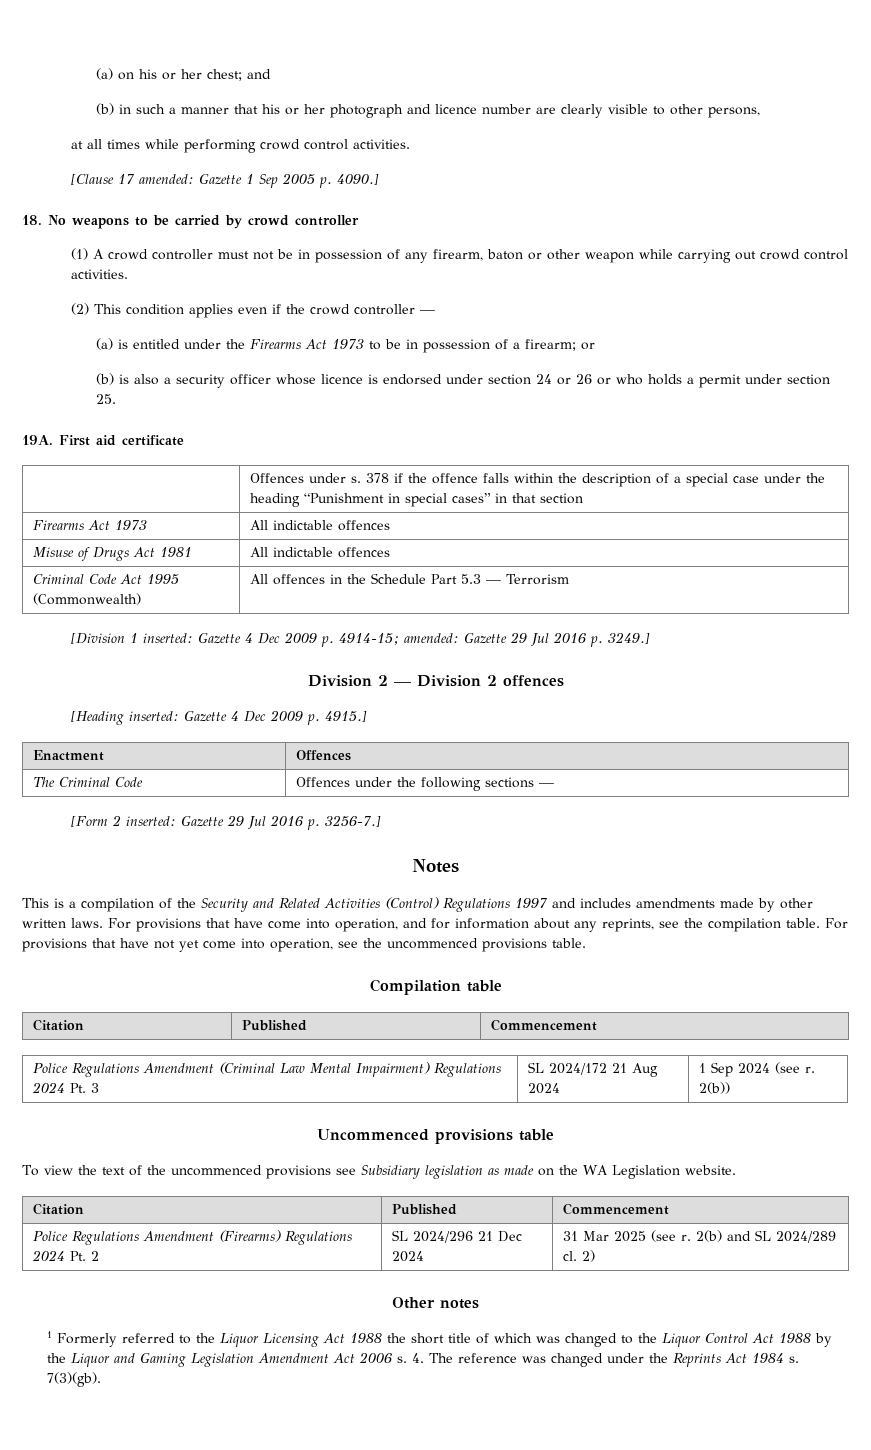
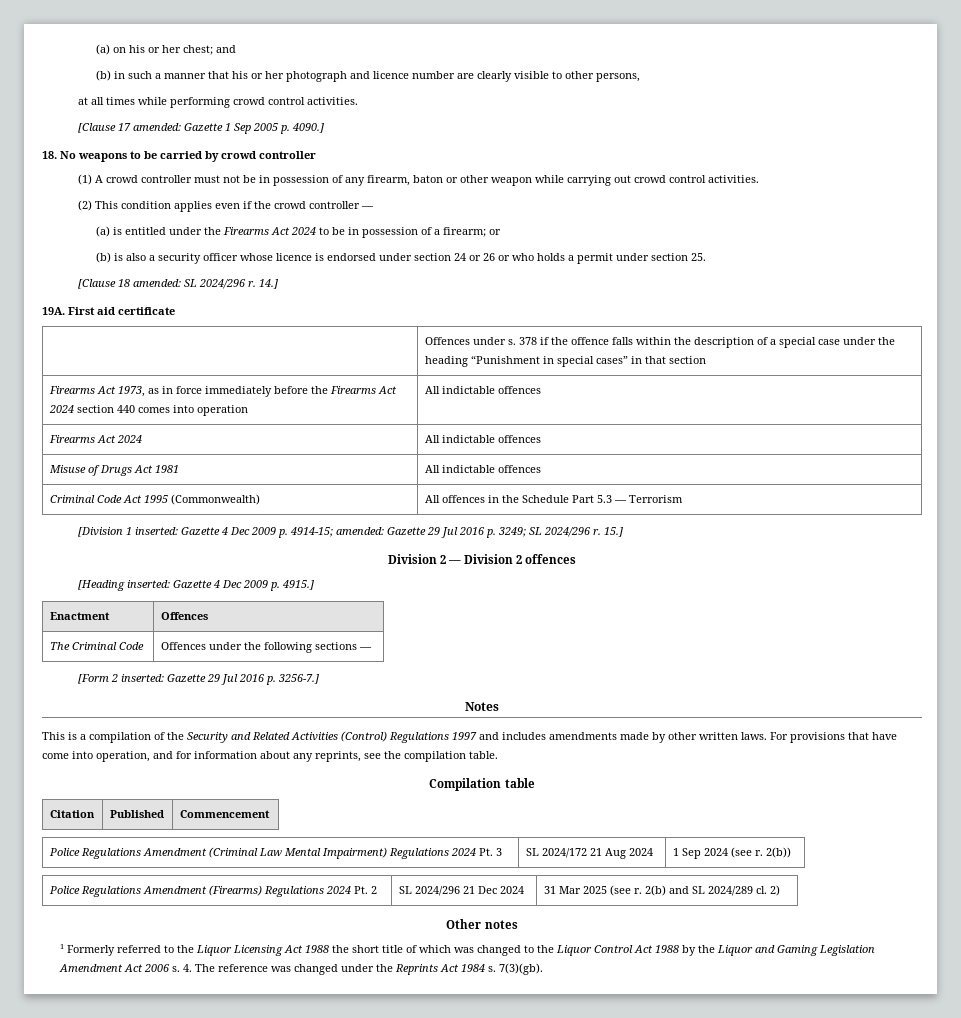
[332,339,365,349] 1973 -> [291,227,317,235] 2024
(117, 399) none -> [78,279,279,289] // [Clause 18 amended: SL 2024/296 r. 14.]
[114,520,147,530] 1973 -> [117,386,397,397] [48,405,248,416] [424,386,541,394] [48,435,142,443] 1973, as in force immediately before the Firearms Act 2024 section 440 comes into operation | All indictable offences // Firearms Act 2024
[608,632,651,644] 3249.] -> [498,527,624,537] 3249; SL 2024/296 r. 15.]
[825,918,848,929] [22,938,586,952] For provisions that have not yet come into operation, see the uncommenced provisions table. -> (498, 755) none
[317,1129,554,1144] [22,1165,736,1179] [32,1203,84,1215] [391,1204,457,1215] [562,1203,669,1215] // Uncommenced provisions table // To view the text of the uncommenced provisions see Subsidiary legislation as made on the WA Legislation website. // Citation | Published | Commencement -> (791, 852) none

